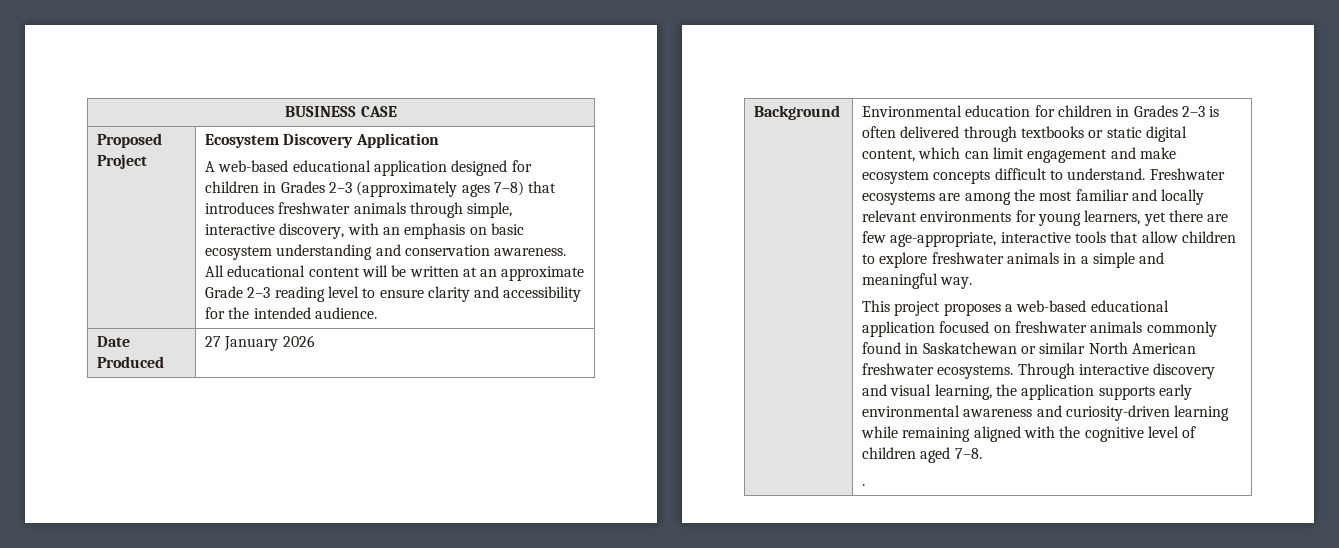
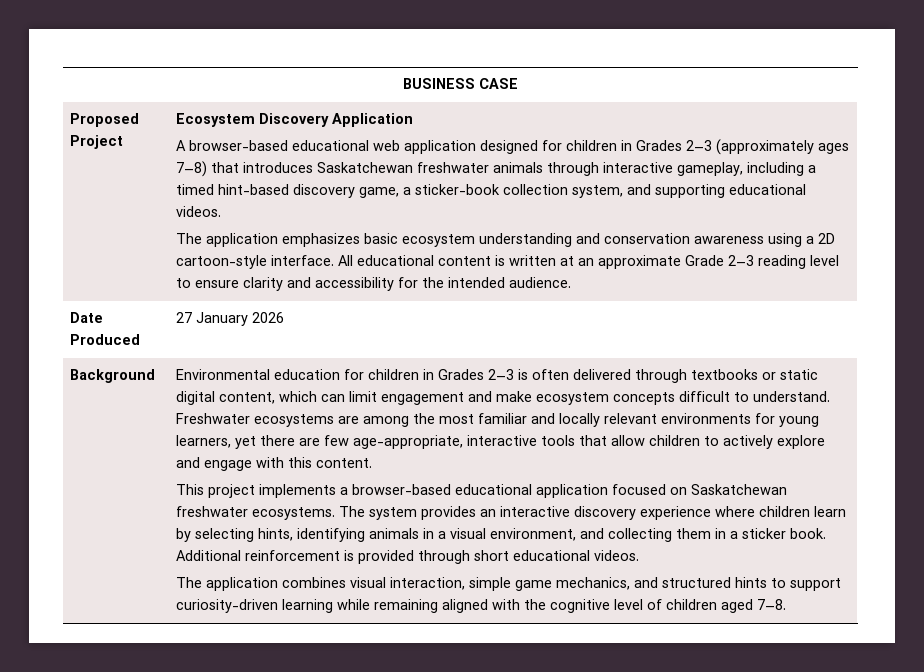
[218,160,371,172] web-based educational -> [188,140,400,151] browser-based educational web
(274, 208) none -> [316,162,413,173] Saskatchewan
[467,202,513,218] [204,223,487,239] simple, interactive discovery, with an emphasis on -> [602,162,816,176] [175,184,806,198] [175,206,221,217] [175,233,360,247] interactive gameplay, including a timed hint-based discovery game, a sticker-book collection system, and supporting educational videos. // The application emphasizes
[494,248,567,256] awareness. -> [693,233,835,247] [175,255,334,269] awareness using a 2D cartoon-style interface.
[361,265,407,277] will be -> [494,255,505,266] is
[879,252,1165,268] [861,273,973,289] explore freshwater animals in a simple and meaningful way. -> [722,435,825,449] [175,457,372,471] actively explore and engage with this content.
[943,300,1087,316] proposes a web-based -> [258,484,451,498] implements a browser-based
[1014,321,1217,337] [861,342,1196,354] [861,363,1216,379] [861,384,1192,400] [861,405,1062,417] freshwater animals commonly found in Saskatchewan or similar North American freshwater ecosystems. Through interactive discovery and visual learning, the application supports early environmental awareness and -> [690,484,787,495] [175,506,846,520] [175,528,826,542] [175,550,639,564] [175,577,841,591] Saskatchewan freshwater ecosystems. The system provides an interactive discovery experience where children learn by selecting hints, identifying animals in a visual environment, and collecting them in a sticker book. Additional reinforcement is provided through short educational videos. // The application combines visual interaction, simple game mechanics, and structured hints to support
[861,484,865,486] // . -> (786, 604) none

